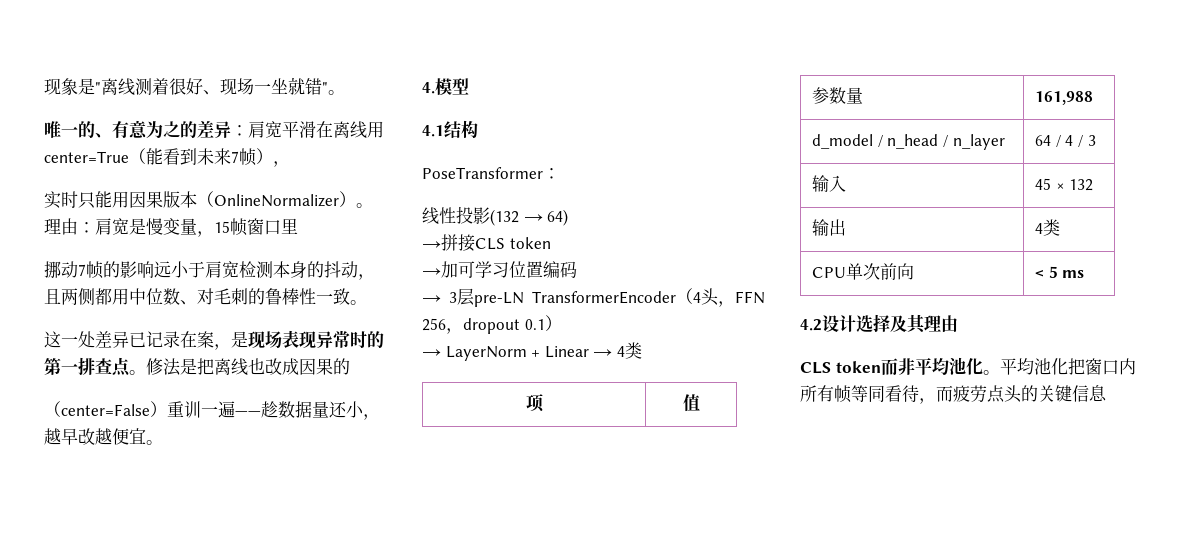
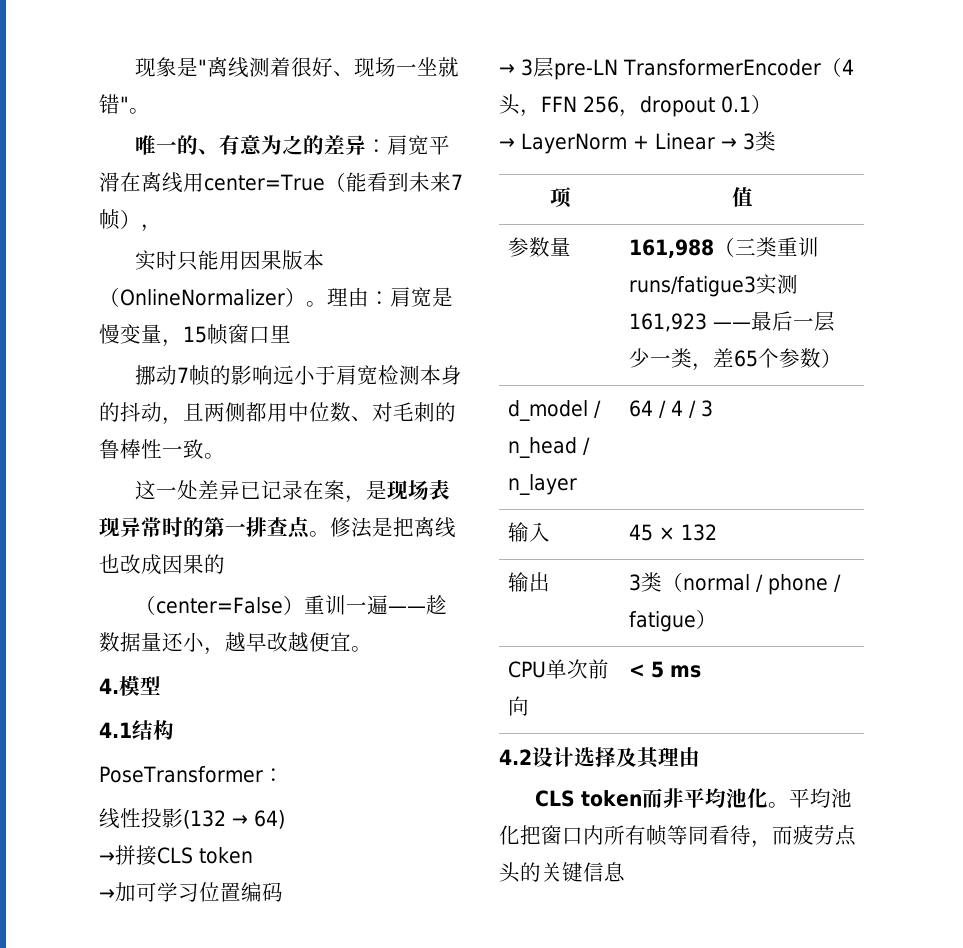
[616,346,625,357] 4 -> [743,133,755,150] 3
(1094, 98) none -> [714,237,820,257] [629,274,799,297] [629,311,836,332] [629,348,843,371] （三类重训runs/fatigue3实测161,923 ——最后一层少一类，差65个参数）
[1035,219,1061,236] 4类 -> [629,572,842,595] [629,609,718,632] 3类（normal / phone / fatigue）

